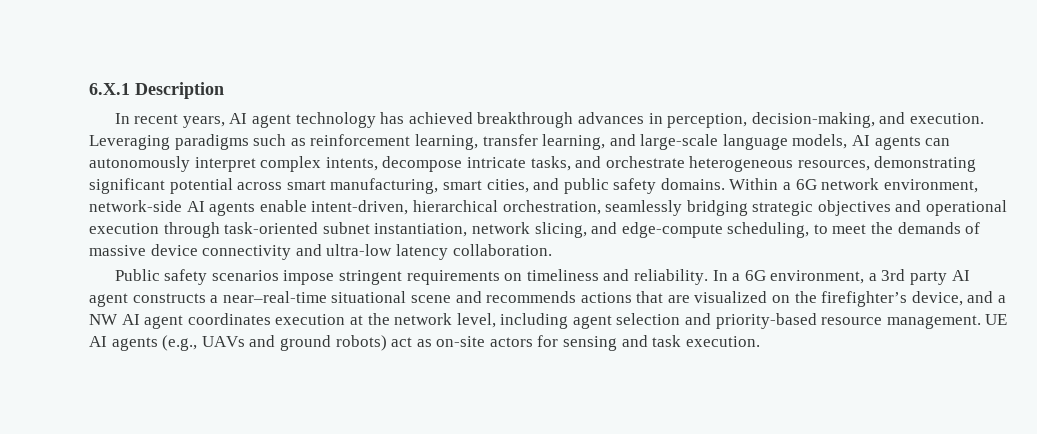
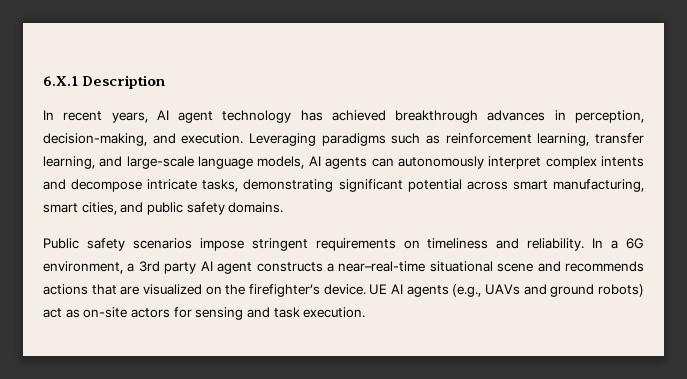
[325,157,378,171] intents, -> [601,156,645,167] [43,179,66,190] intents and
[575,156,870,172] and orchestrate heterogeneous resources, -> (239, 185) none
[729,178,978,193] [89,200,1008,216] [89,222,981,238] [89,244,552,260] Within a 6G network environment, network-side AI agents enable intent-driven, hierarchical orchestration, seamlessly bridging strategic objectives and operational execution through task-oriented subnet instantiation, network slicing, and edge-compute scheduling, to meet the demands of massive device connectivity and ultra-low latency collaboration. -> (284, 207) none
[911,291,1007,306] [89,313,981,329] device, and a NW AI agent coordinates execution at the network level, including agent selection and priority-based resource management. -> [323,284,366,295] device.

